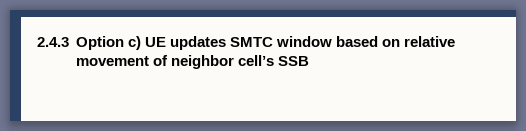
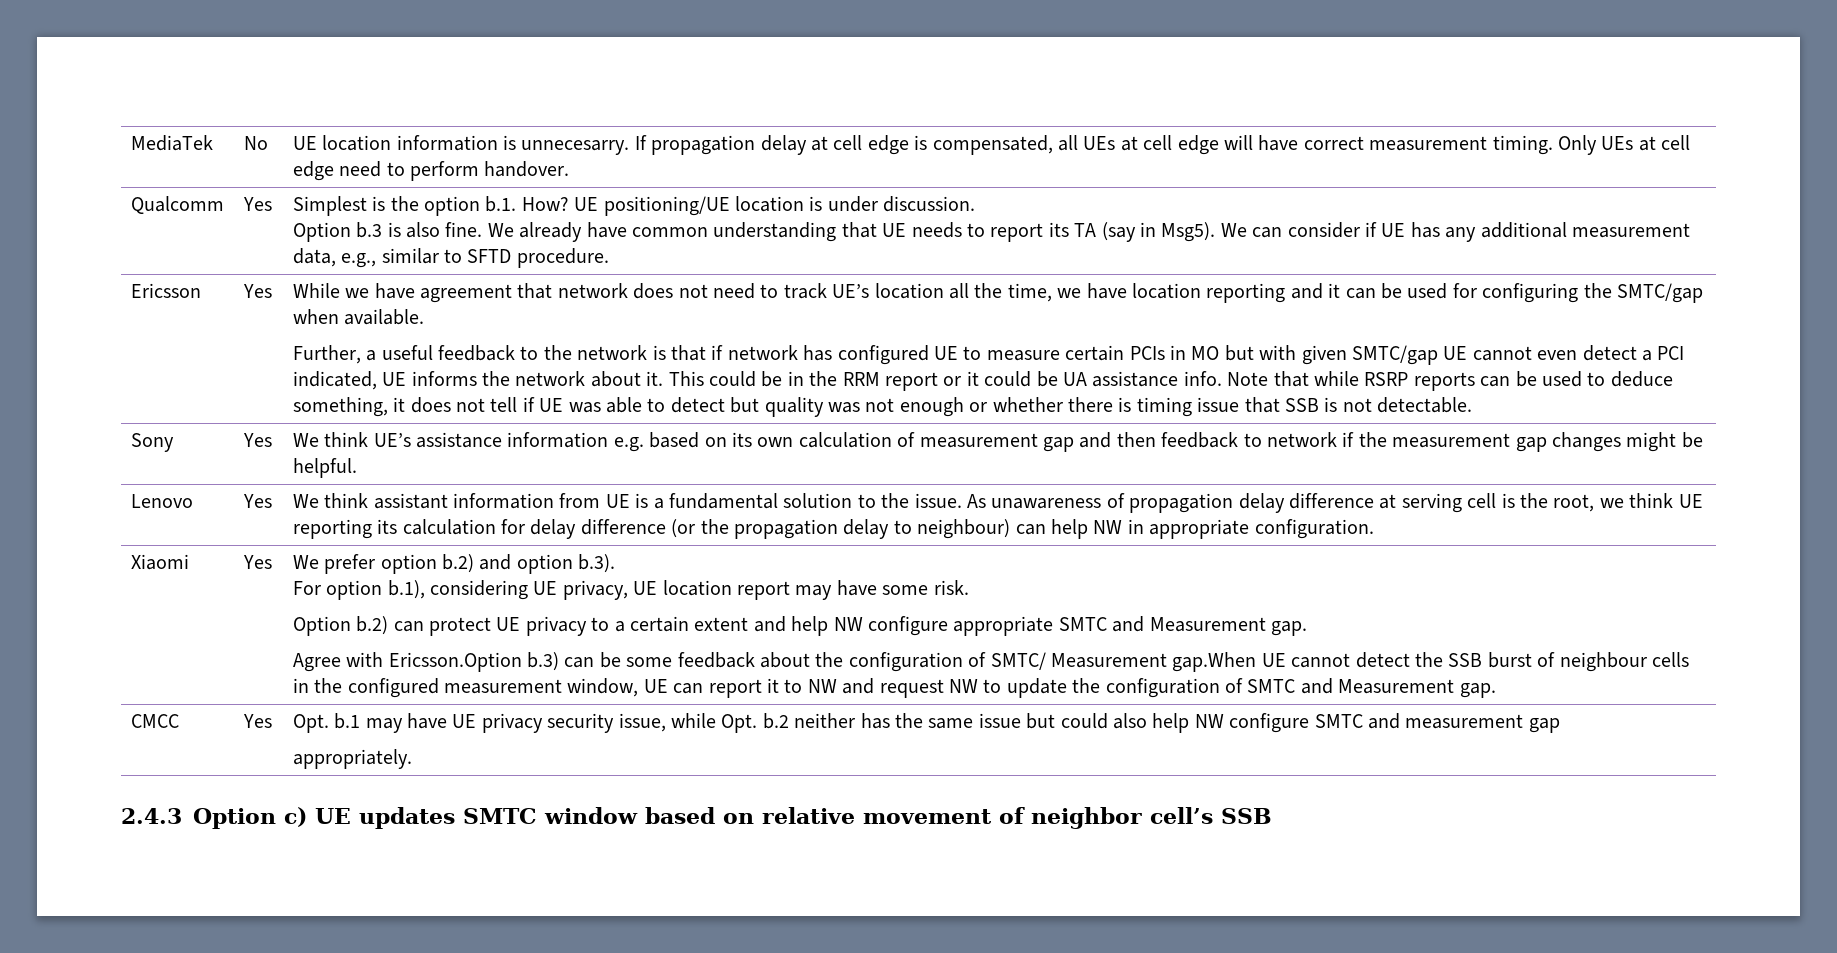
(37, 42) none -> [130,135,213,151] [243,136,268,150] [292,135,1691,155] [292,161,570,181] [130,196,224,214] [242,197,272,211] [292,196,976,216] [292,222,1690,242] [292,248,609,268] [130,283,201,298] [242,284,272,298] [292,283,1703,303] [292,309,425,325] [292,345,1685,365] [292,371,1673,391] [292,397,1473,417] [130,433,174,452] [242,433,272,447] [292,432,1703,452] [292,458,357,478] [130,494,193,508] [242,494,272,508] [292,493,1703,513] [292,519,1374,539] [130,554,189,570] [242,555,272,569] [292,554,616,574] [292,580,969,600] [292,616,1307,636] [292,652,1689,672] [292,678,1496,698] [130,714,179,728] [242,714,272,728] [292,713,1560,733] [292,749,412,769] MediaTek | No | UE location information is unnecesarry. If propagation delay at cell edge is compensated, all UEs at cell edge will have correct measurement timing. Only UEs at cell edge need to perform handover. // Qualcomm | Yes | Simplest is the option b.1. How? UE positioning/UE location is under discussion. // Option b.3 is also fine. We already have common understanding that UE needs to report its TA (say in Msg5). We can consider if UE has any additional measurement data, e.g., similar to SFTD procedure. // Ericsson | Yes | While we have agreement that network does not need to track UE’s location all the time, we have location reporting and it can be used for configuring the SMTC/gap when available. // Further, a useful feedback to the network is that if network has configured UE to measure certain PCIs in MO but with given SMTC/gap UE cannot even detect a PCI indicated, UE informs the network about it. This could be in the RRM report or it could be UA assistance info. Note that while RSRP reports can be used to deduce something, it does not tell if UE was able to detect but quality was not enough or whether there is timing issue that SSB is not detectable. // Sony | Yes | We think UE’s assistance information e.g. based on its own calculation of measurement gap and then feedback to network if the measurement gap changes might be helpful. // Lenovo | Yes | We think assistant information from UE is a fundamental solution to the issue. As unawareness of propagation delay difference at serving cell is the root, we think UE reporting its calculation for delay difference (or the propagation delay to neighbour) can help NW in appropriate configuration. // Xiaomi | Yes | We prefer option b.2) and option b.3). // For option b.1), considering UE privacy, UE location report may have some risk. // Option b.2) can protect UE privacy to a certain extent and help NW configure appropriate SMTC and Measurement gap. // Agree with Ericsson.Option b.3) can be some feedback about the configuration of SMTC/ Measurement gap.When UE cannot detect the SSB burst of neighbour cells in the configured measurement window, UE can report it to NW and request NW to update the configuration of SMTC and Measurement gap. // CMCC | Yes | Opt. b.1 may have UE privacy security issue, while Opt. b.2 neither has the same issue but could also help NW configure SMTC and measurement gap // appropriately. //

